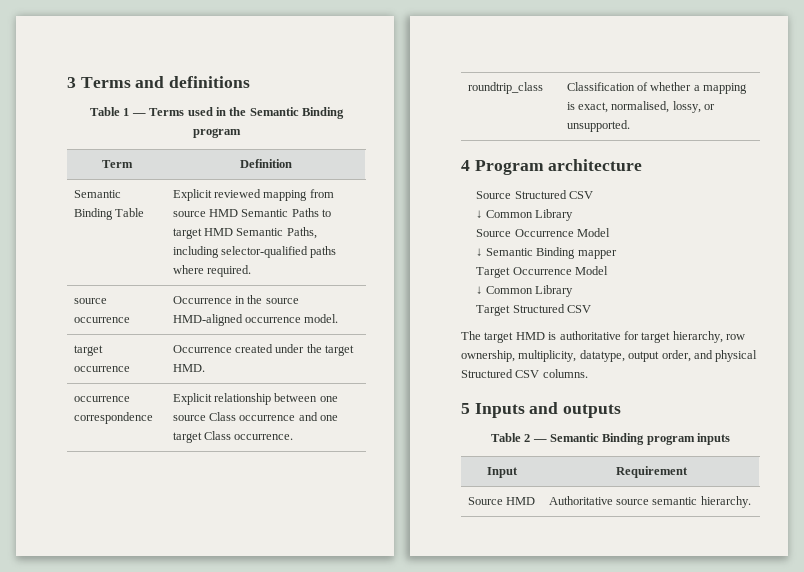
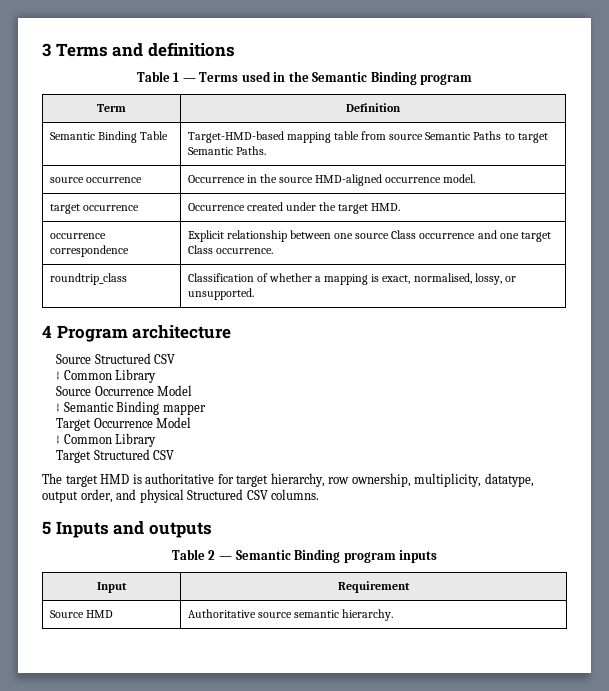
[172,189,308,201] Explicit reviewed mapping -> [187,131,360,143] Target-HMD-based mapping table
[208,209,238,217] HMD -> (424, 137) none
[203,227,317,239] [172,246,337,258] [172,265,251,277] HMD Semantic Paths, including selector-qualified paths where required. -> [187,146,266,155] Semantic Paths.

